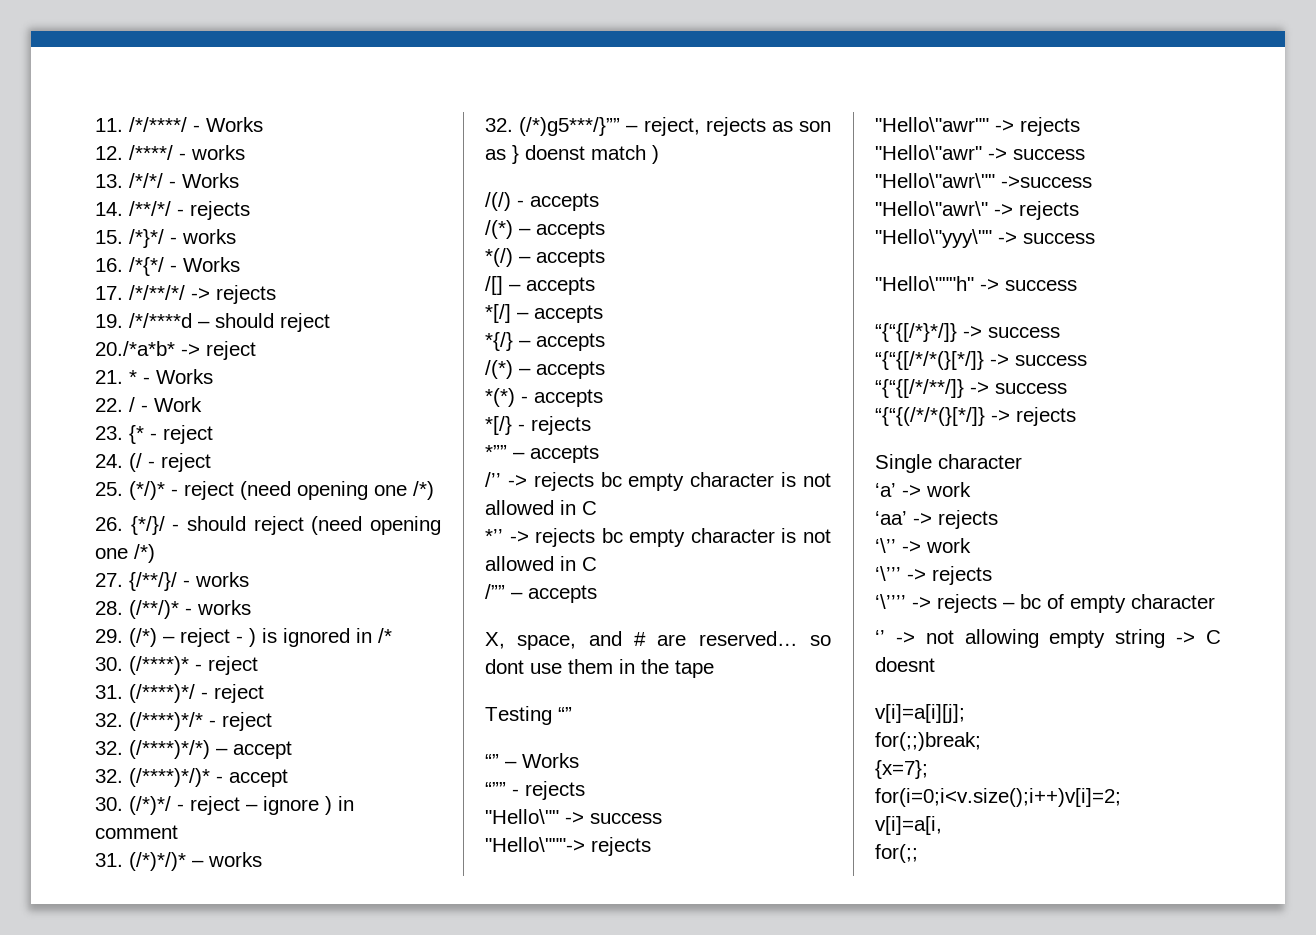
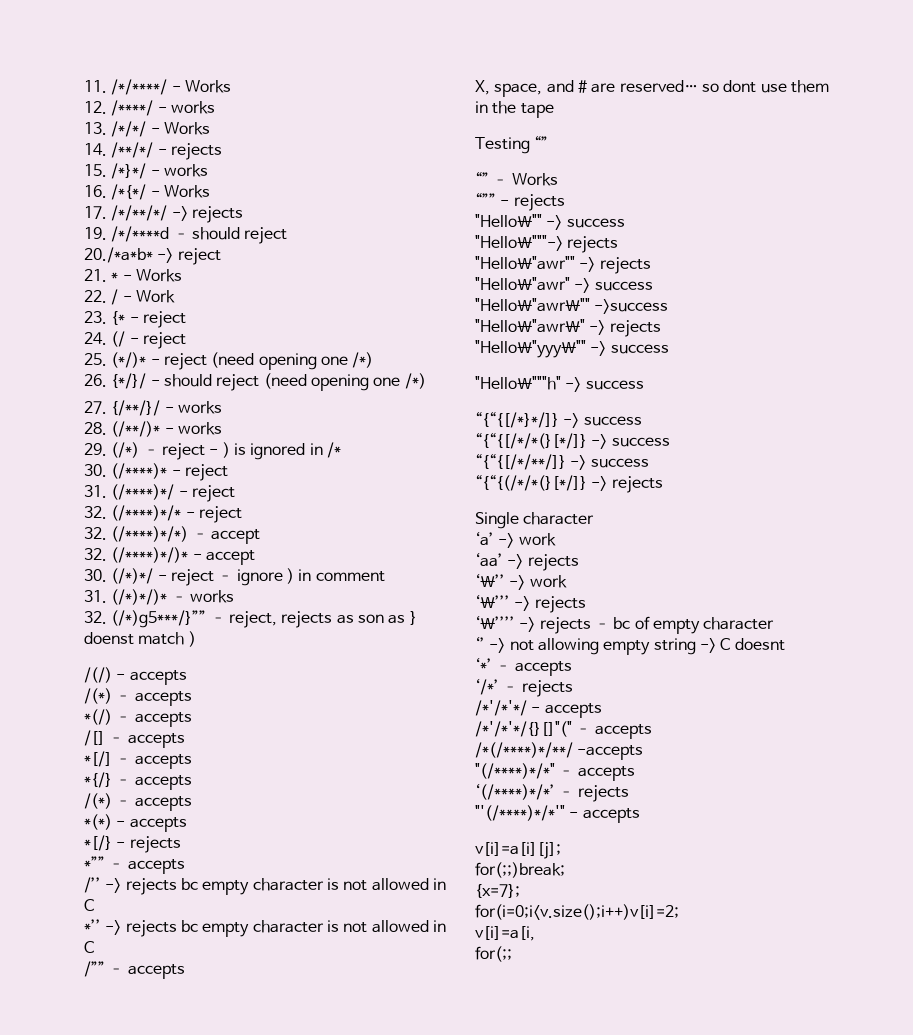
(935, 664) none -> [475,657,572,676] [475,678,573,697] [475,700,602,718] [475,721,652,739] [475,742,644,760] [475,763,635,781] [475,783,629,802] [475,805,640,823] // ‘*’ – accepts // ‘/*’ – rejects // /*'/*'*/ - accepts // /*'/*'*/{}[]"(" – accepts // /*(/****)*/**/ -accepts // "(/****)*/*" – accepts // ‘(/****)*/*’ – rejects // "'(/****)*/*'" - accepts

